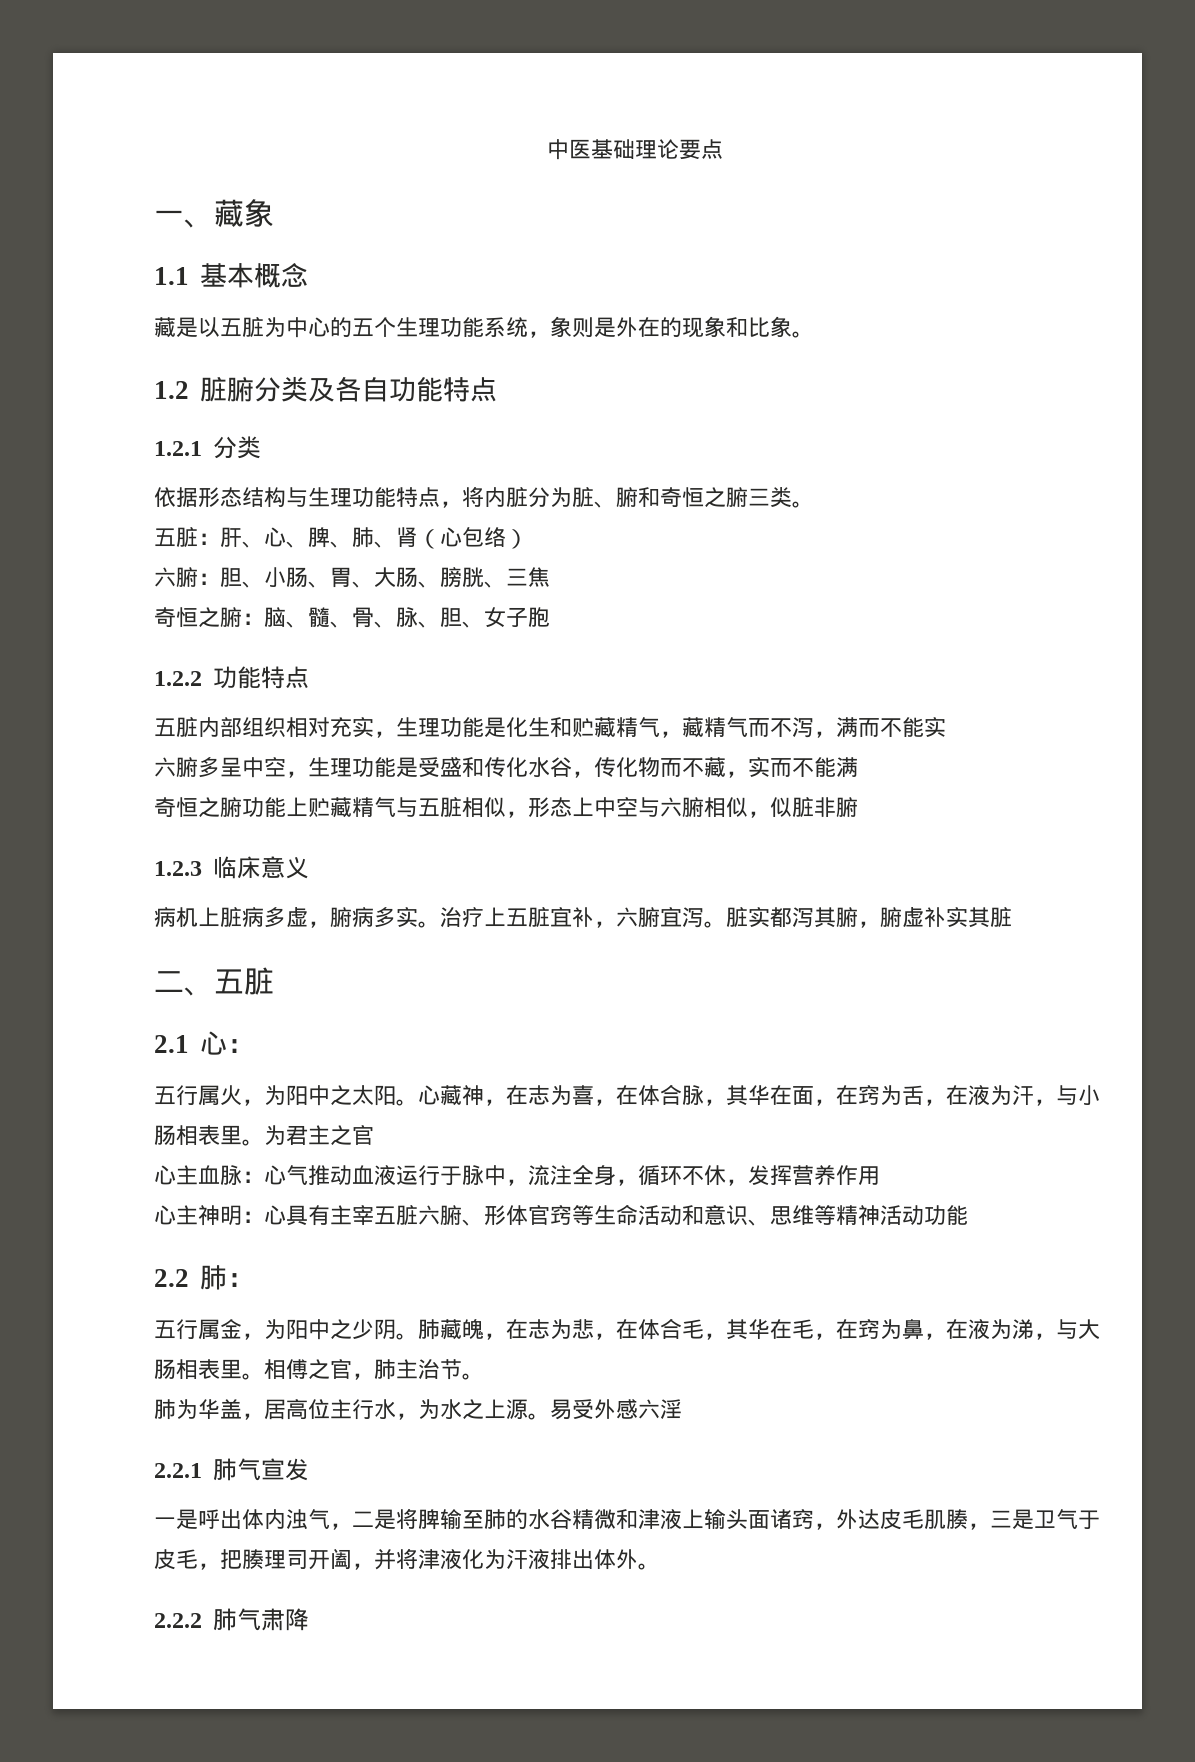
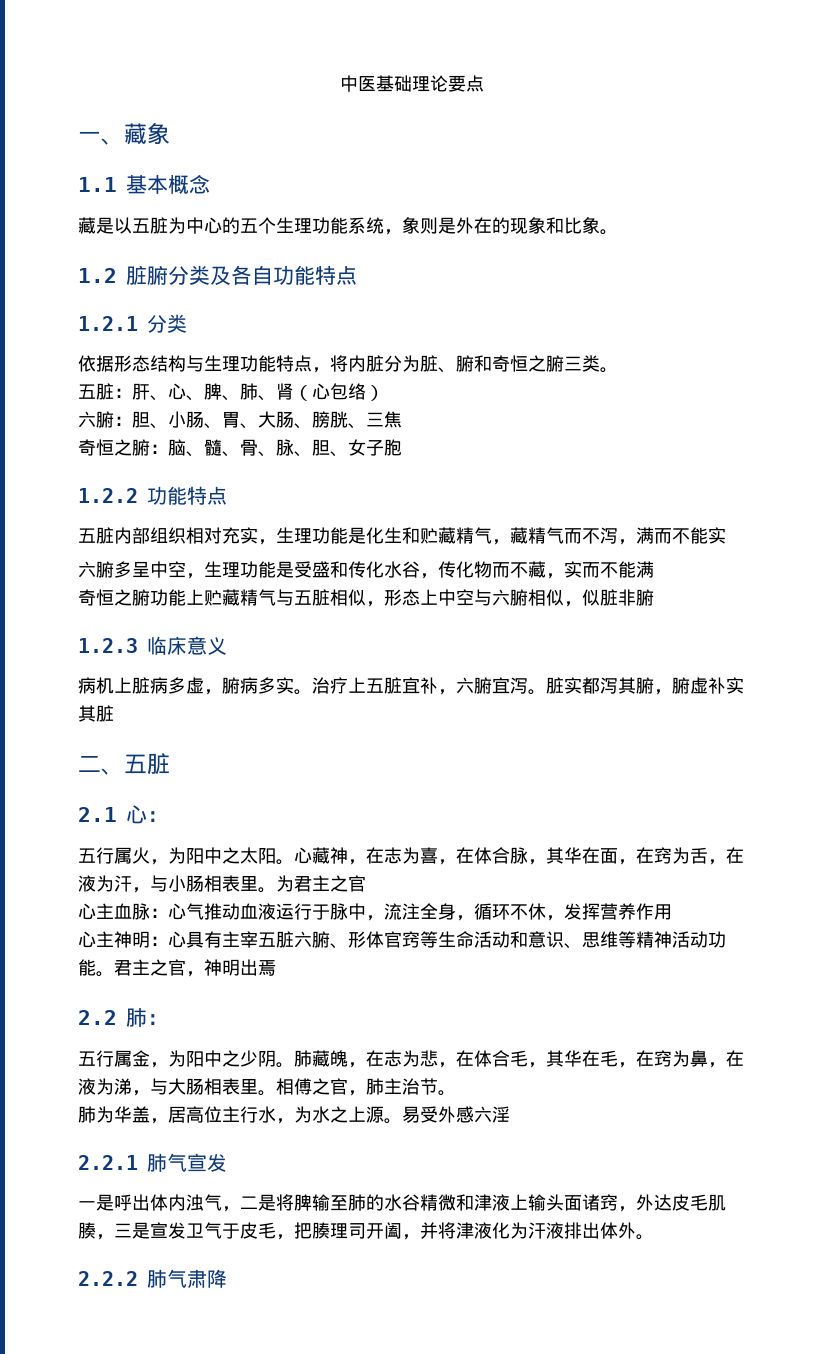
(968, 1215) none -> [96,959,276,977] 。君主之官，神明出焉
(1034, 1519) none -> [150,1222,186,1239] 宣发

